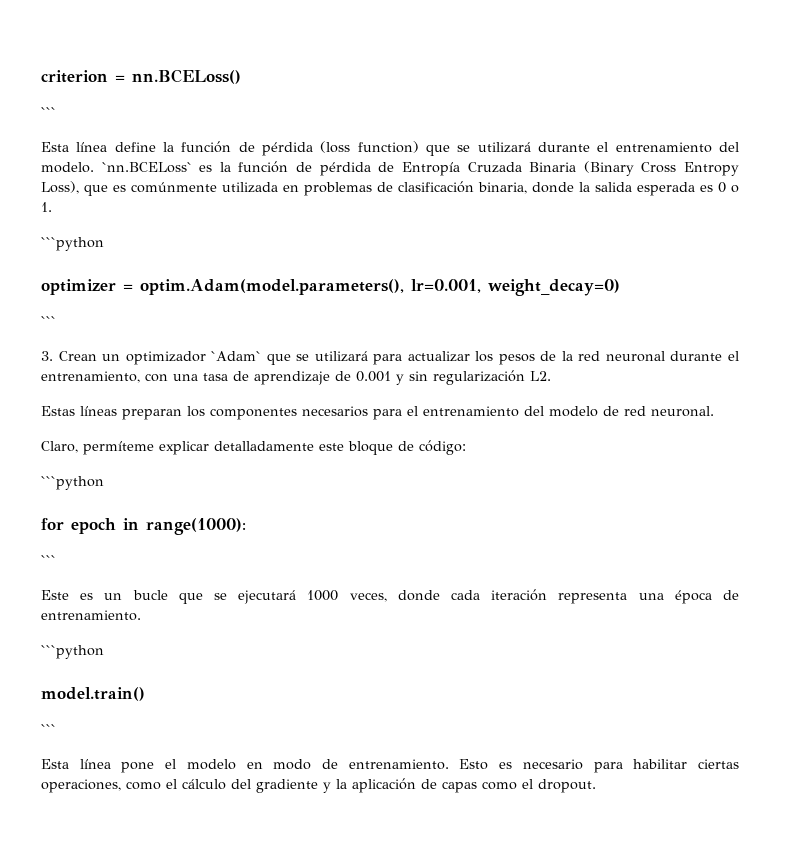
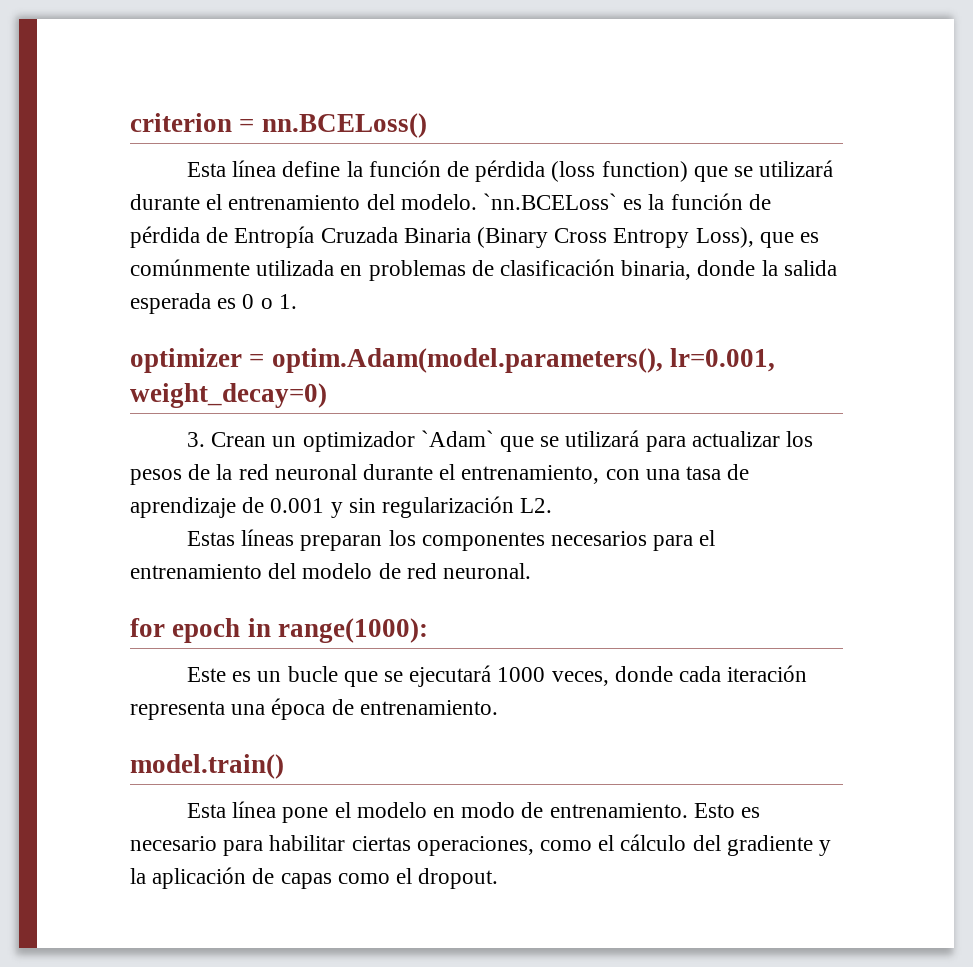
[41,107,56,117] // ``` -> (427, 125) none
[41,237,104,251] // ```python -> (297, 301) none
[41,316,56,326] // ``` -> (327, 395) none
[41,440,466,455] [41,476,104,490] // Claro, permíteme explicar detalladamente este bloque de código: // ```python -> (532, 571) none
[41,555,56,565] // ``` -> (428, 630) none
[41,645,104,659] // ```python -> (498, 707) none
[41,724,56,734] // ``` -> (284, 766) none

